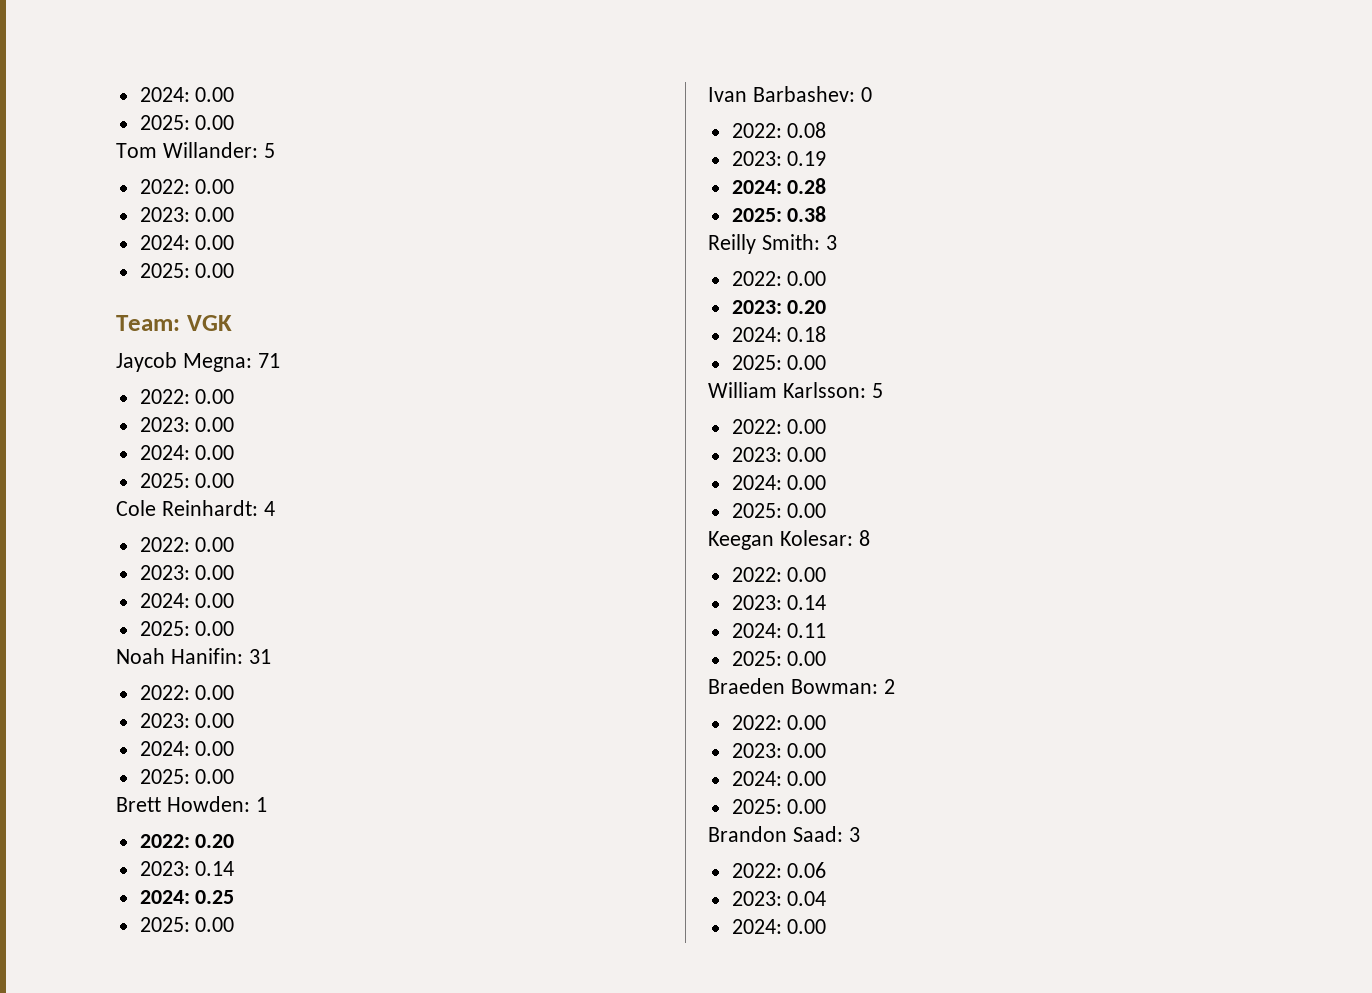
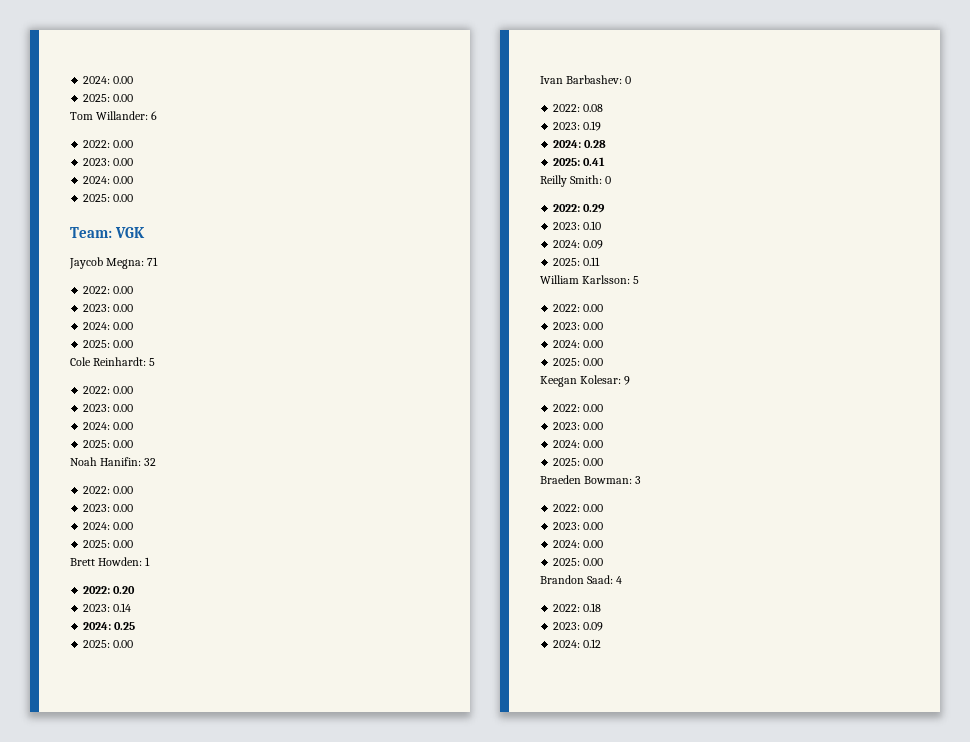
[263,143,275,158] 5 -> [151,111,158,120] 6
[263,501,275,516] 4 -> [149,358,156,366] 5
[248,649,271,664] 31 -> [144,458,157,466] 32
[787,206,827,222] 0.38 -> [583,157,606,166] 0.41
[825,235,837,250] [731,271,827,286] [731,300,827,314] [731,326,827,342] [731,355,827,370] 3 // 2022: 0.00 // 2023: 0.20 // 2024: 0.18 // 2025: 0.00 -> [605,176,612,184] [553,204,606,213] [553,221,602,230] [553,240,604,249] [553,257,601,266] 0 // 2022: 0.29 // 2023: 0.10 // 2024: 0.09 // 2025: 0.11
[858,530,870,546] [731,567,827,582] [731,595,827,610] [731,623,827,638] 8 // 2022: 0.00 // 2023: 0.14 // 2024: 0.11 -> [624,376,631,385] [553,404,604,412] [553,422,604,430] [553,440,604,448] 9 // 2022: 0.00 // 2023: 0.00 // 2024: 0.00
[883,679,895,694] 2 -> [635,476,642,484] 3
[848,827,860,842] [731,862,827,878] [731,891,827,906] [731,919,827,934] 3 // 2022: 0.06 // 2023: 0.04 // 2024: 0.00 -> [616,576,623,584] [553,603,602,612] [553,622,604,631] [553,639,602,648] 4 // 2022: 0.18 // 2023: 0.09 // 2024: 0.12

